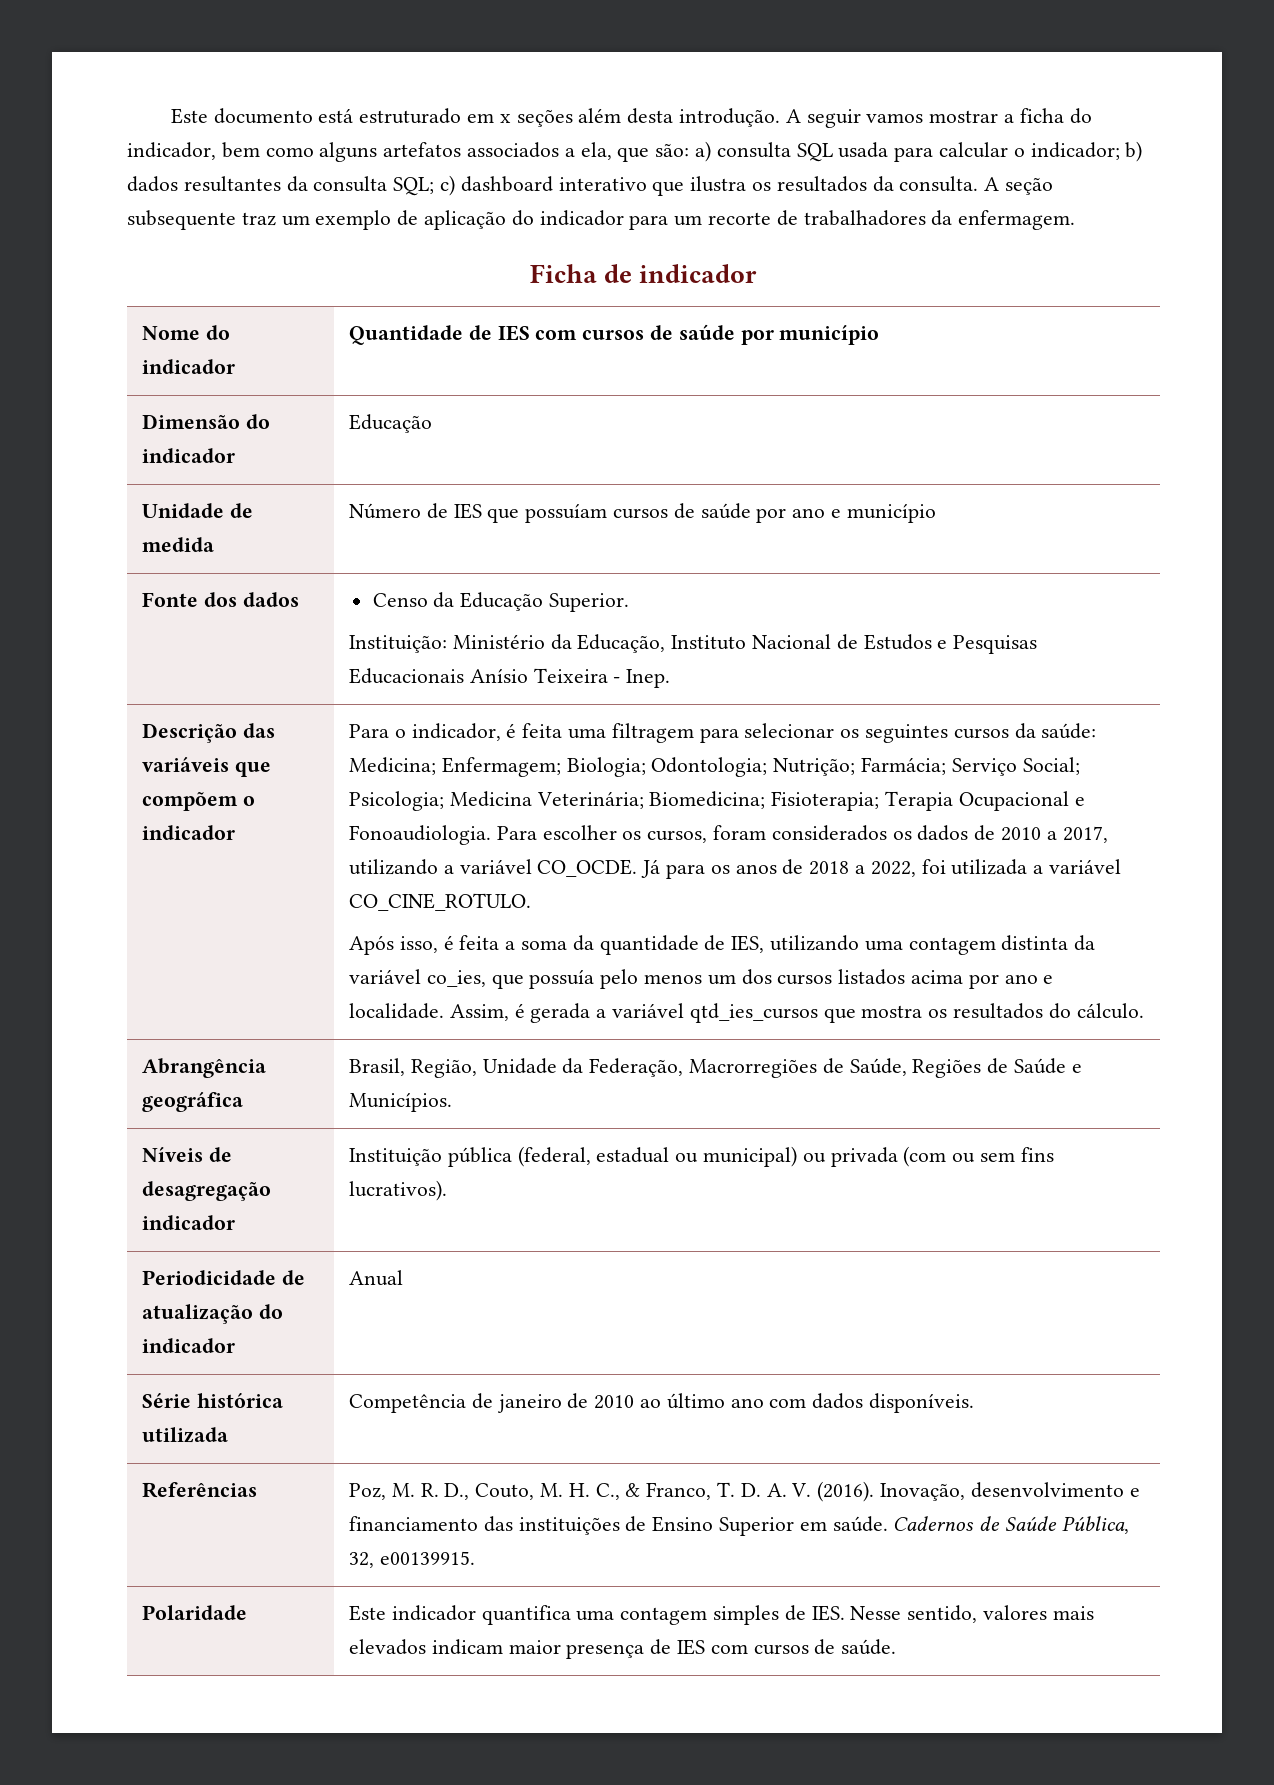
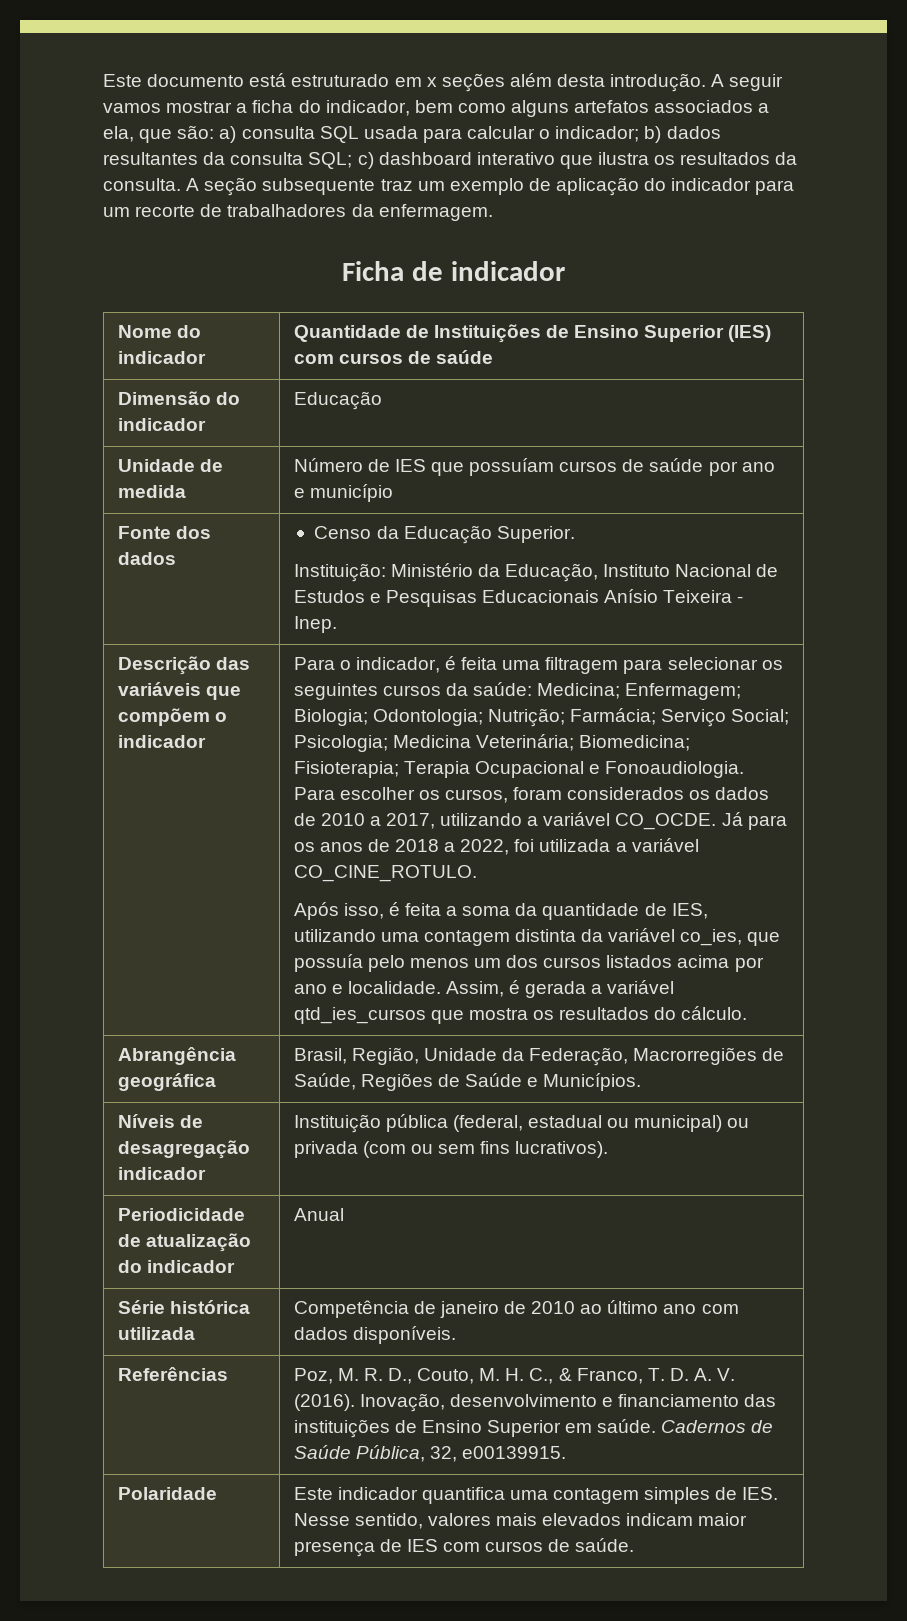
[497,325,530,341] IES -> [433,324,772,343] Instituições de Ensino Superior (IES)
[740,325,880,345] por município -> (493, 357) none

